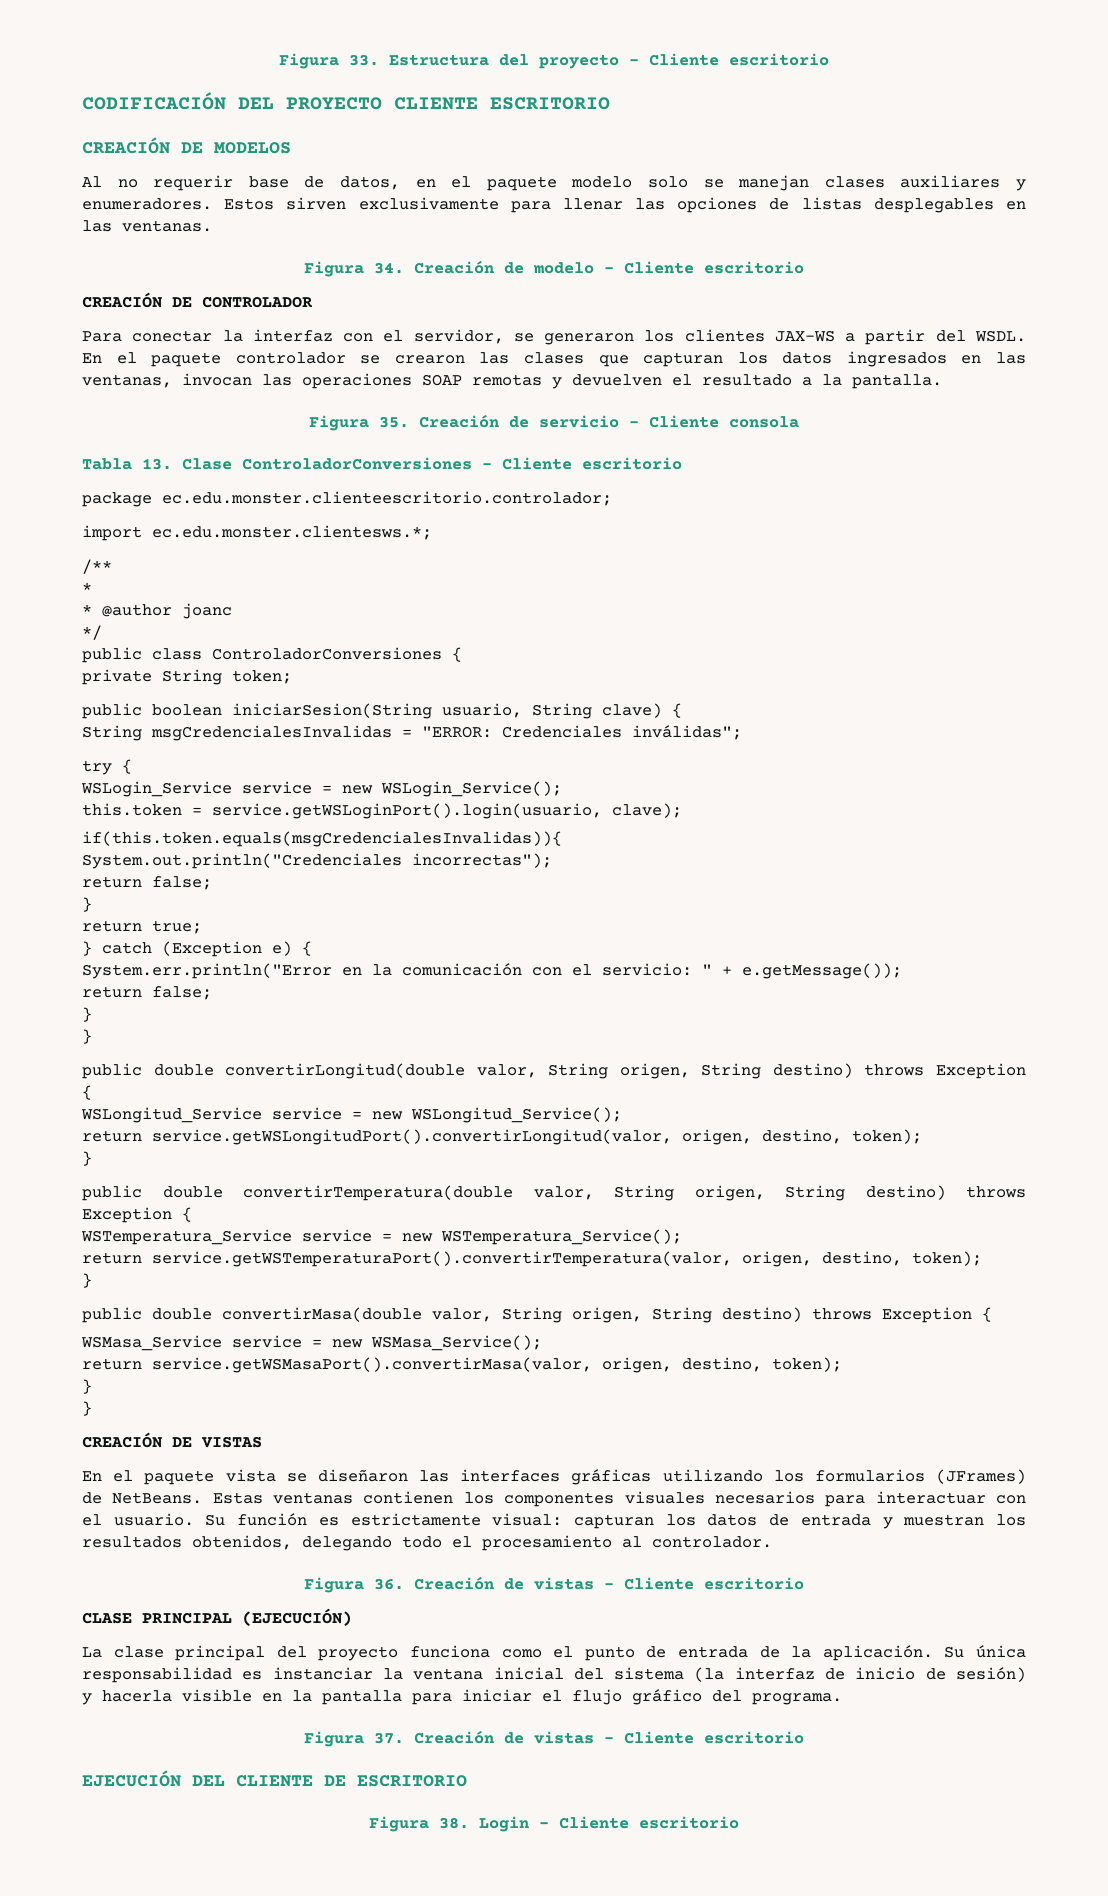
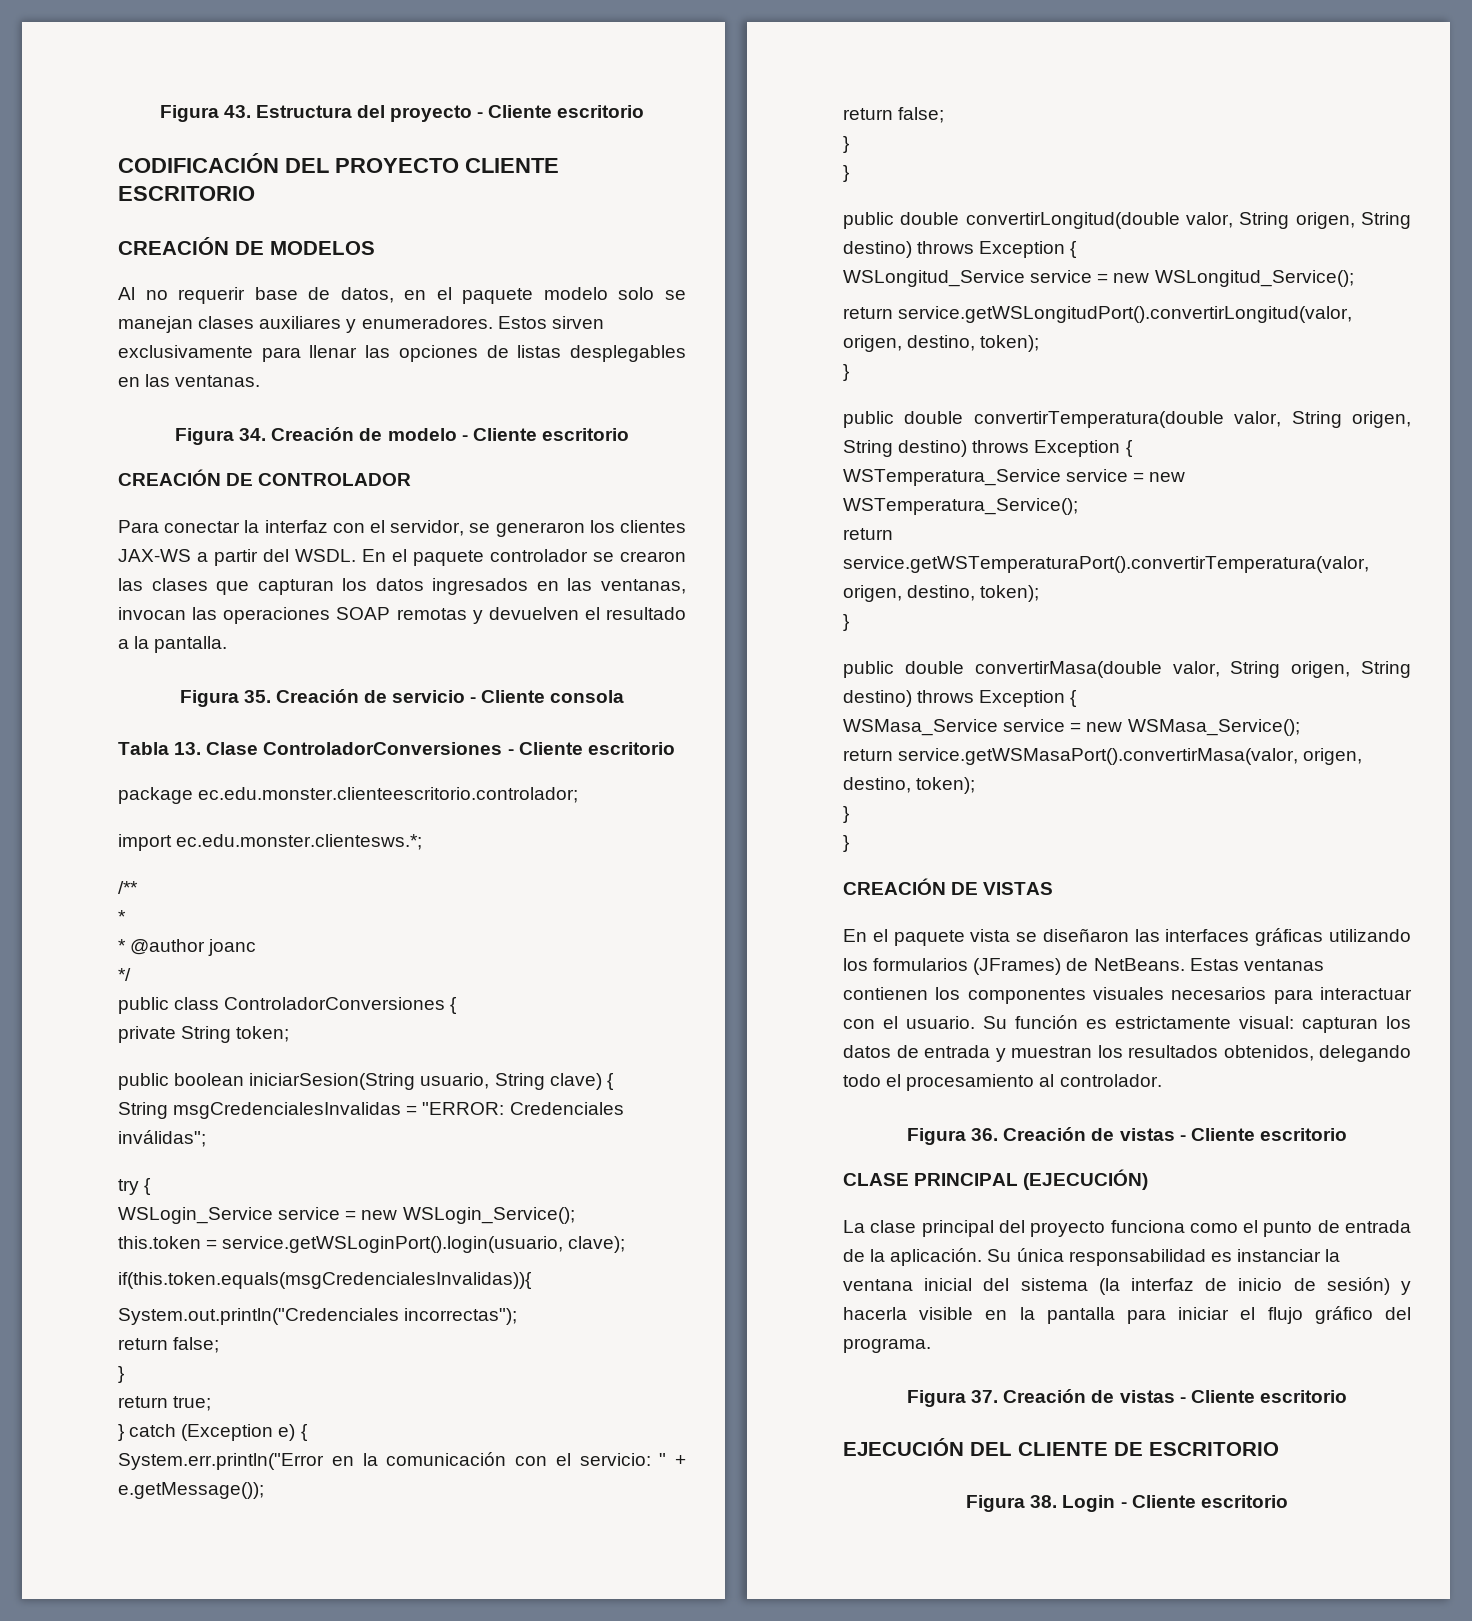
[279,53,379,69] Figura 33. -> [159,105,251,122] Figura 43.

